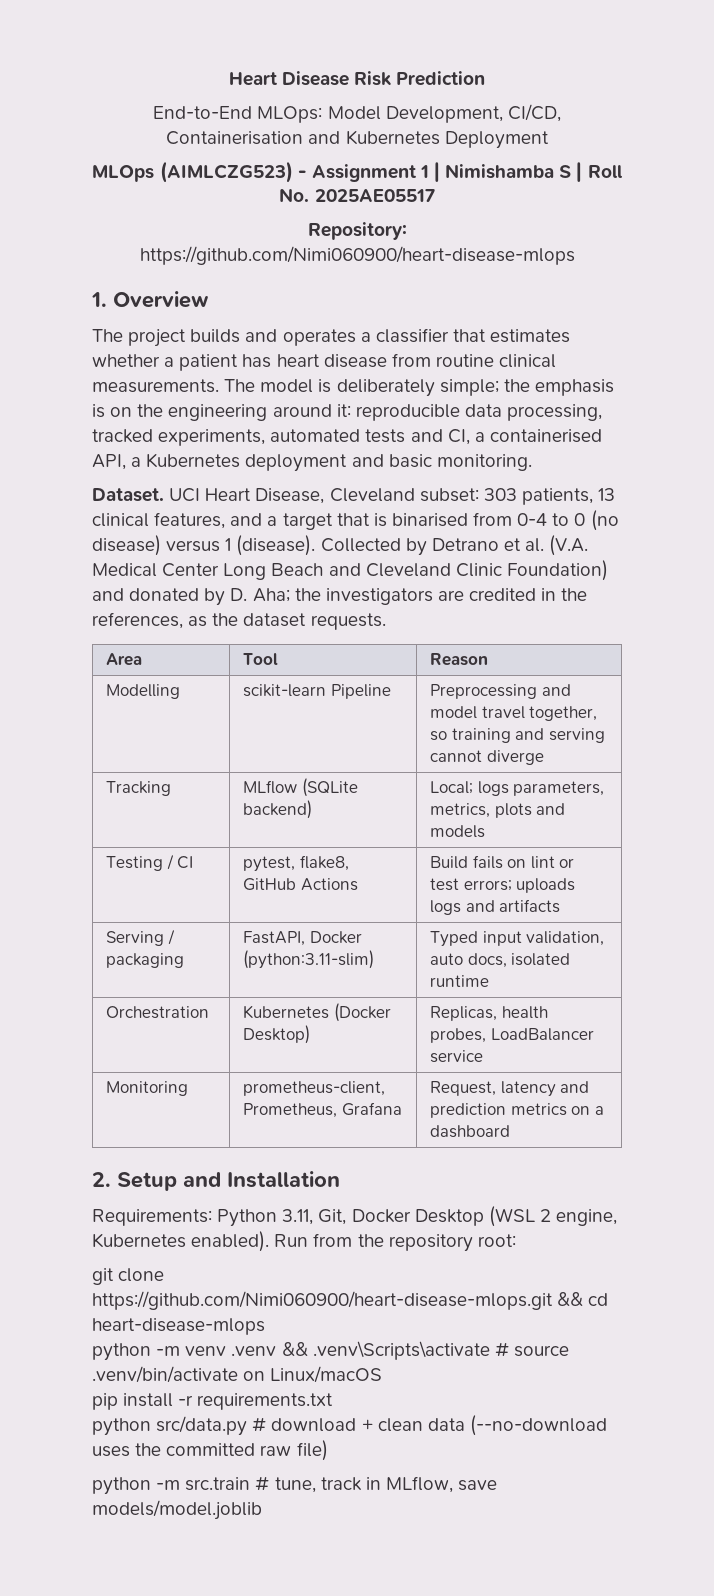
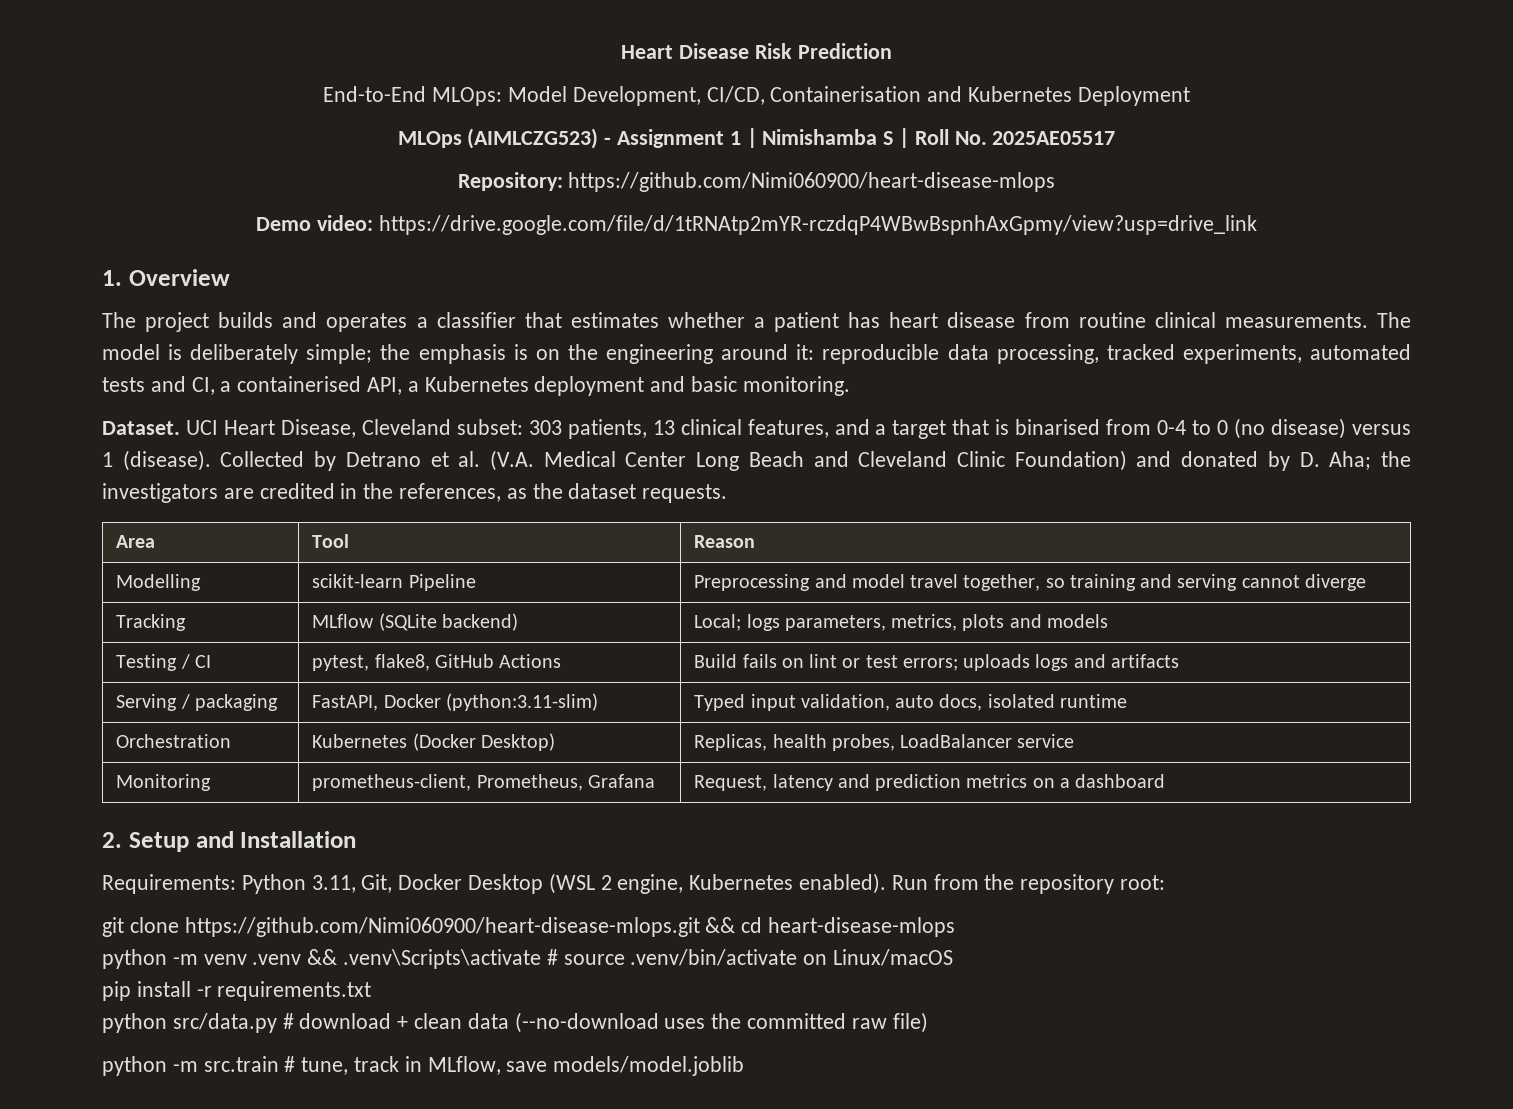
(575, 255) none -> [256,215,1257,235] // Demo video: https://drive.google.com/file/d/1tRNAtp2mYR-rczdqP4WBwBspnhAxGpmy/view?usp=drive_link

